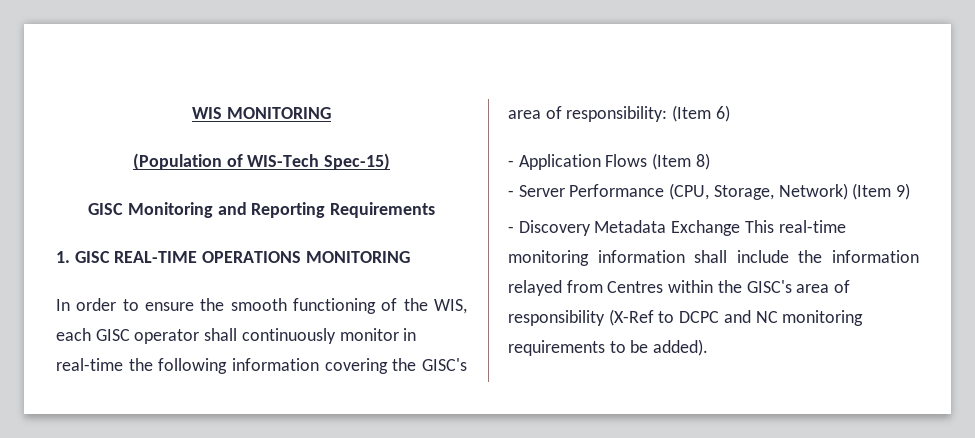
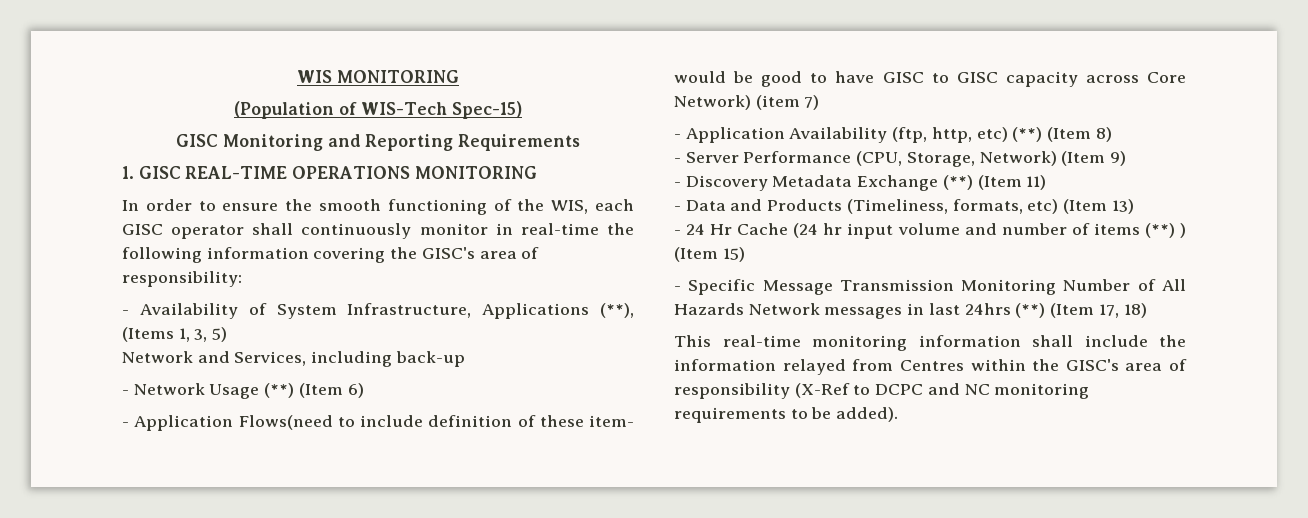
[672,105,730,122] [508,154,648,170] (Item 6) // - Application Flows -> [122,303,634,319] [122,327,228,342] [122,351,465,367] [122,383,364,399] [122,415,634,431] [674,71,1186,87] [674,95,820,110] [674,127,1043,143] // - Availability of System Infrastructure, Applications (**), (Items 1, 3, 5) // Network and Services, including back-up // - Network Usage (**) (Item 6) // - Application Flows(need to include definition of these item- would be good to have GISC to GISC capacity across Core Network) (item 7) // - Application Availability (ftp, http, etc) (**)
(741, 228) none -> [942,175,1047,190] [674,199,1134,214] [674,223,1186,239] [674,247,745,262] [674,279,1186,295] [674,303,1147,319] (**) (Item 11) // - Data and Products (Timeliness, formats, etc) (Item 13) // - 24 Hr Cache (24 hr input volume and number of items (**) ) (Item 15) // - Specific Message Transmission Monitoring Number of All Hazards Network messages in last 24hrs (**) (Item 17, 18) //

